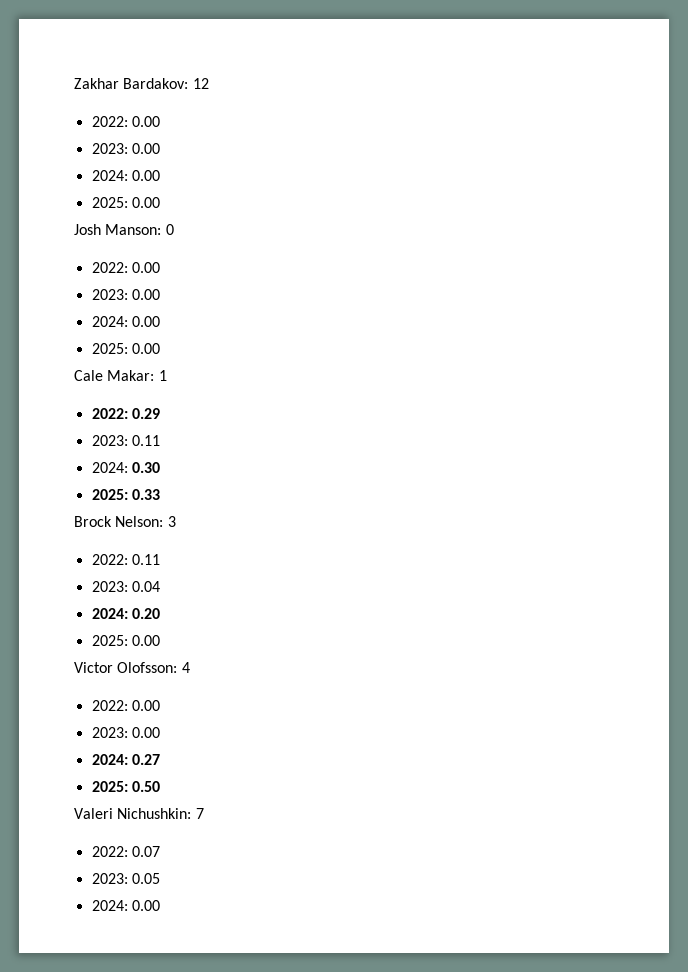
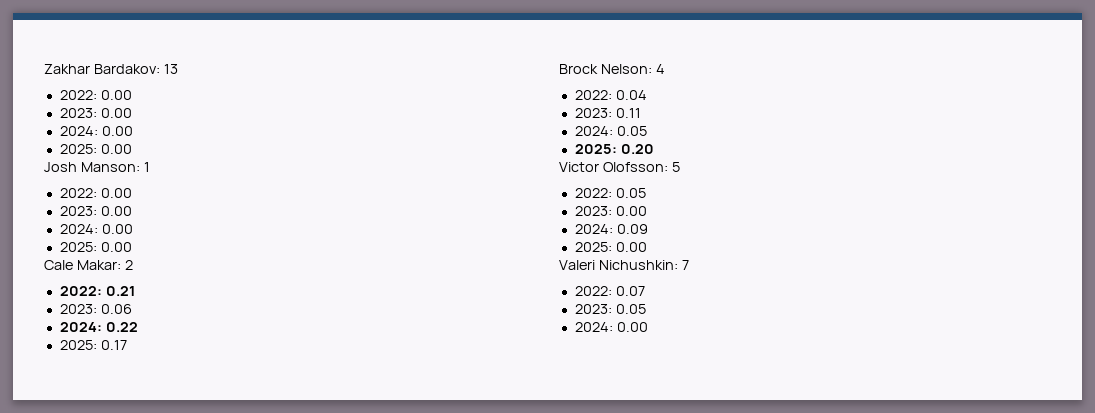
[192,78,209,89] 12 -> [163,64,178,74] 13
[165,224,174,235] 0 -> [143,162,150,172] 1
[158,370,167,381] [91,408,160,419] 1 // 2022: 0.29 -> [124,260,133,270] [59,286,135,296] [59,304,132,314] [59,322,138,332] [59,340,127,350] [559,64,665,74] [574,90,647,100] 2 // 2022: 0.21 // 2023: 0.06 // 2024: 0.22 // 2025: 0.17 // Brock Nelson: 4 // 2022: 0.04
[131,462,160,473] [91,489,160,500] [74,516,176,527] [91,554,160,565] [91,581,160,592] [91,608,128,619] 0.30 // 2025: 0.33 // Brock Nelson: 3 // 2022: 0.11 // 2023: 0.04 // 2024: -> [616,126,647,136] [574,144,617,154] 0.05 // 2025:
[91,635,160,646] // 2025: 0.00 -> (654, 149) none
[181,662,190,673] [91,700,160,711] [91,727,160,738] [91,754,160,765] [91,781,160,792] 4 // 2022: 0.00 // 2023: 0.00 // 2024: 0.27 // 2025: 0.50 -> [671,162,680,172] [574,188,646,198] [574,206,647,216] [574,224,648,234] [574,242,647,252] 5 // 2022: 0.05 // 2023: 0.00 // 2024: 0.09 // 2025: 0.00

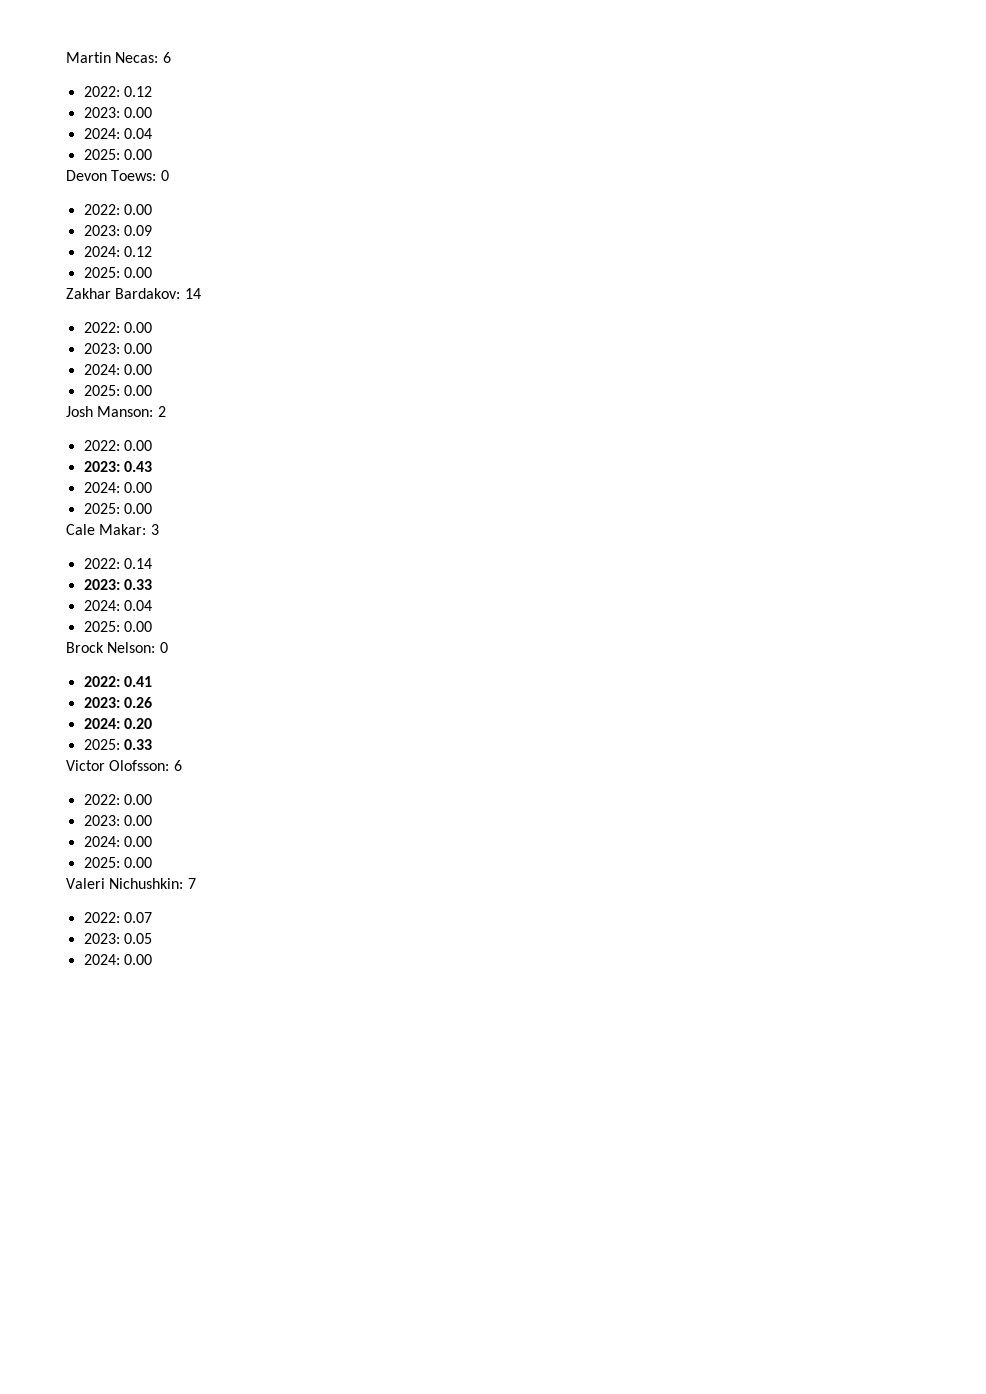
(44, 69) none -> [66,52,171,63] [83,86,152,97] [83,107,152,118] [83,128,152,139] [83,149,152,160] [66,170,169,181] [83,204,152,215] [83,225,152,236] [83,246,152,257] [83,267,152,278] Martin Necas: 6 // 2022: 0.12 // 2023: 0.00 // 2024: 0.04 // 2025: 0.00 // Devon Toews: 0 // 2022: 0.00 // 2023: 0.09 // 2024: 0.12 // 2025: 0.00 //
[163,64,178,74] 13 -> [184,288,201,299] 14
[143,162,150,172] [59,188,132,198] [59,206,132,216] [59,224,133,234] [59,242,132,252] [44,260,133,270] [59,286,135,296] [59,304,132,314] [59,322,138,332] [59,340,127,350] [559,64,665,74] [574,90,647,100] [574,108,641,118] [574,126,647,136] [574,144,654,154] [559,162,680,172] [574,188,646,198] [574,206,647,216] [574,224,648,234] [574,242,647,252] 1 // 2022: 0.00 // 2023: 0.00 // 2024: 0.00 // 2025: 0.00 // Cale Makar: 2 // 2022: 0.21 // 2023: 0.06 // 2024: 0.22 // 2025: 0.17 // Brock Nelson: 4 // 2022: 0.04 // 2023: 0.11 // 2024: 0.05 // 2025: 0.20 // Victor Olofsson: 5 // 2022: 0.05 // 2023: 0.00 // 2024: 0.09 // 2025: 0.00 -> [157,406,166,417] [83,440,152,451] [83,461,152,472] [83,482,152,493] [83,503,152,514] [66,524,159,535] [83,558,152,569] [83,579,152,590] [83,600,152,611] [83,621,152,632] [66,642,168,653] [83,676,152,687] [83,697,152,708] [83,718,152,729] [83,739,152,750] [66,760,182,771] [83,794,152,805] [83,815,152,826] [83,836,152,847] [83,857,152,868] 2 // 2022: 0.00 // 2023: 0.43 // 2024: 0.00 // 2025: 0.00 // Cale Makar: 3 // 2022: 0.14 // 2023: 0.33 // 2024: 0.04 // 2025: 0.00 // Brock Nelson: 0 // 2022: 0.41 // 2023: 0.26 // 2024: 0.20 // 2025: 0.33 // Victor Olofsson: 6 // 2022: 0.00 // 2023: 0.00 // 2024: 0.00 // 2025: 0.00

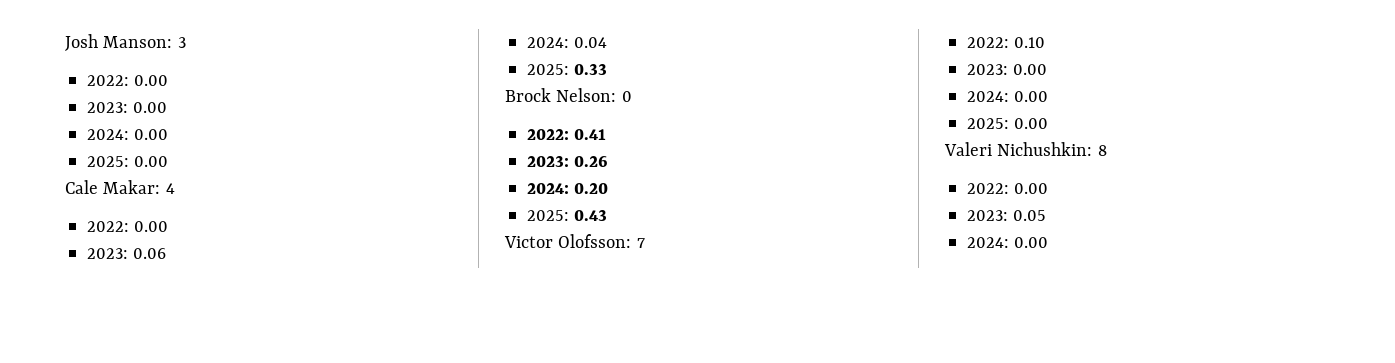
[66,52,171,63] [83,86,152,97] [83,107,152,118] [83,128,152,139] [83,149,152,160] [66,170,169,181] [83,204,152,215] [83,225,152,236] [83,246,152,257] [83,267,152,278] [66,288,201,299] [83,322,152,333] [83,343,152,354] [83,364,152,375] [83,385,152,396] [66,406,166,417] [83,440,152,451] [83,461,152,472] [83,482,152,493] [83,503,152,514] [66,524,159,535] [83,558,152,569] [83,579,152,590] [83,600,152,611] [83,621,152,632] Martin Necas: 6 // 2022: 0.12 // 2023: 0.00 // 2024: 0.04 // 2025: 0.00 // Devon Toews: 0 // 2022: 0.00 // 2023: 0.09 // 2024: 0.12 // 2025: 0.00 // Zakhar Bardakov: 14 // 2022: 0.00 // 2023: 0.00 // 2024: 0.00 // 2025: 0.00 // Josh Manson: 2 // 2022: 0.00 // 2023: 0.43 // 2024: 0.00 // 2025: 0.00 // Cale Makar: 3 // 2022: 0.14 // 2023: 0.33 // 2024: 0.04 // 2025: 0.00 -> [65,34,186,51] [87,75,169,86] [87,102,168,113] [87,129,169,140] [87,156,169,167] [65,180,175,194] [87,221,169,232] [87,248,167,259] [527,37,608,48] [527,64,608,75] Josh Manson: 3 // 2022: 0.00 // 2023: 0.00 // 2024: 0.00 // 2025: 0.00 // Cale Makar: 4 // 2022: 0.00 // 2023: 0.06 // 2024: 0.04 // 2025: 0.33
[123,739,152,750] 0.33 -> [574,210,608,221] 0.43
[173,760,182,771] [83,794,152,805] 6 // 2022: 0.00 -> [636,238,645,248] [967,37,1046,48] 7 // 2022: 0.10
[187,878,196,889] [83,912,152,923] 7 // 2022: 0.07 -> [1097,145,1107,156] [967,183,1049,194] 8 // 2022: 0.00

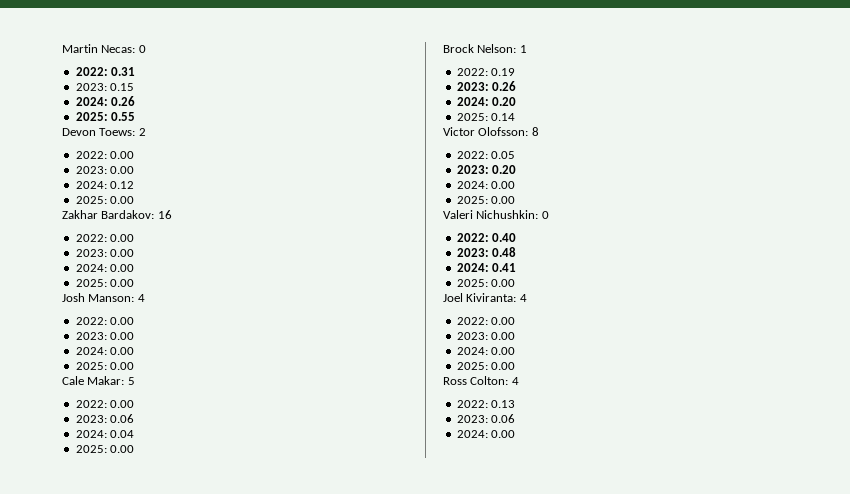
(65, 42) none -> [62,44,146,53] [75,67,136,76] [75,83,135,91] [75,96,136,106] [75,112,136,121] [62,128,146,136] [75,151,135,159] [75,166,135,174] [75,181,135,189] [75,196,135,204] [62,210,172,219] [75,234,135,242] [75,249,135,257] [75,264,135,272] [75,279,135,287] Martin Necas: 0 // 2022: 0.31 // 2023: 0.15 // 2024: 0.26 // 2025: 0.55 // Devon Toews: 2 // 2022: 0.00 // 2023: 0.00 // 2024: 0.12 // 2025: 0.00 // Zakhar Bardakov: 16 // 2022: 0.00 // 2023: 0.00 // 2024: 0.00 // 2025: 0.00 //
[177,37,186,48] 3 -> [137,294,145,302] 4
[165,183,175,194] 4 -> [127,377,135,385] 5
[574,64,608,75] 0.33 -> [110,445,135,453] 0.00
[621,91,632,102] [527,129,607,140] 0 // 2022: 0.41 -> [519,45,527,53] [456,68,516,76] 1 // 2022: 0.19
[574,210,608,221] 0.43 -> [491,113,516,121] 0.14
[636,238,645,248] [967,37,1046,48] [967,64,1048,75] [967,91,1049,102] [967,118,1049,129] [944,142,1107,156] [967,183,1049,194] [967,210,1047,221] 7 // 2022: 0.10 // 2023: 0.00 // 2024: 0.00 // 2025: 0.00 // Valeri Nichushkin: 8 // 2022: 0.00 // 2023: 0.05 -> [531,127,539,136] [456,151,516,159] [456,165,517,174] [456,181,516,189] [456,196,516,204] [443,210,549,219] [456,233,517,242] [456,247,517,257] [456,263,517,272] [456,279,516,287] [443,293,527,302] [456,317,516,325] [456,332,516,340] [456,347,516,355] [456,362,516,370] [443,376,519,385] [456,400,516,408] [456,414,516,423] 8 // 2022: 0.05 // 2023: 0.20 // 2024: 0.00 // 2025: 0.00 // Valeri Nichushkin: 0 // 2022: 0.40 // 2023: 0.48 // 2024: 0.41 // 2025: 0.00 // Joel Kiviranta: 4 // 2022: 0.00 // 2023: 0.00 // 2024: 0.00 // 2025: 0.00 // Ross Colton: 4 // 2022: 0.13 // 2023: 0.06

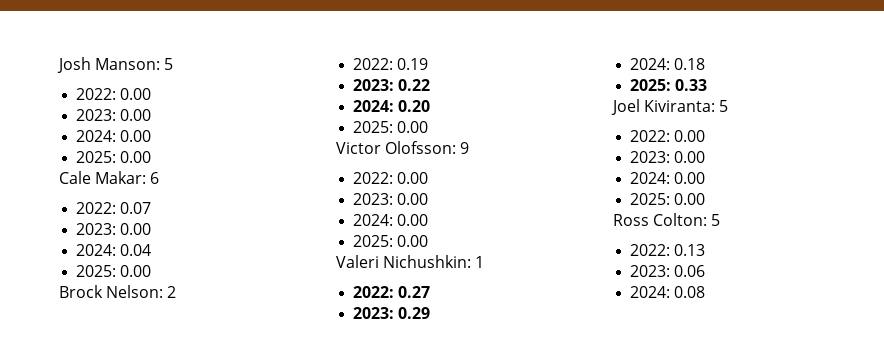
[62,44,146,53] [75,67,136,76] [75,83,135,91] [75,96,136,106] [75,112,136,121] [62,128,146,136] [75,151,135,159] [75,166,135,174] [75,181,135,189] [75,196,135,204] [62,210,172,219] [75,234,135,242] [75,249,135,257] [75,264,135,272] [75,279,135,287] Martin Necas: 0 // 2022: 0.31 // 2023: 0.15 // 2024: 0.26 // 2025: 0.55 // Devon Toews: 2 // 2022: 0.00 // 2023: 0.00 // 2024: 0.12 // 2025: 0.00 // Zakhar Bardakov: 16 // 2022: 0.00 // 2023: 0.00 // 2024: 0.00 // 2025: 0.00 // -> (57, 65) none
[137,294,145,302] 4 -> [164,58,174,70] 5
[127,377,135,385] [75,400,135,408] [75,414,135,423] 5 // 2022: 0.00 // 2023: 0.06 -> [150,172,160,184] [76,202,152,214] [76,223,152,235] 6 // 2022: 0.07 // 2023: 0.00
[519,45,527,53] 1 -> [167,286,177,298] 2
[492,81,517,91] 0.26 -> [398,79,431,91] 0.22
[491,113,516,121] 0.14 -> [397,121,429,133] 0.00
[531,127,539,136] [456,151,516,159] [456,165,517,174] 8 // 2022: 0.05 // 2023: 0.20 -> [460,142,470,154] [353,172,429,184] [353,193,429,205] 9 // 2022: 0.00 // 2023: 0.00
[541,211,549,219] [456,233,517,242] [456,247,517,257] [456,263,517,272] [456,279,516,287] 0 // 2022: 0.40 // 2023: 0.48 // 2024: 0.41 // 2025: 0.00 -> [475,256,485,268] [353,286,431,298] [353,307,431,319] [630,58,706,70] [630,79,708,91] 1 // 2022: 0.27 // 2023: 0.29 // 2024: 0.18 // 2025: 0.33
[519,294,527,302] 4 -> [719,100,729,112] 5
[511,377,519,385] 4 -> [711,214,721,226] 5
[491,430,516,438] 0.00 -> [674,286,706,298] 0.08

